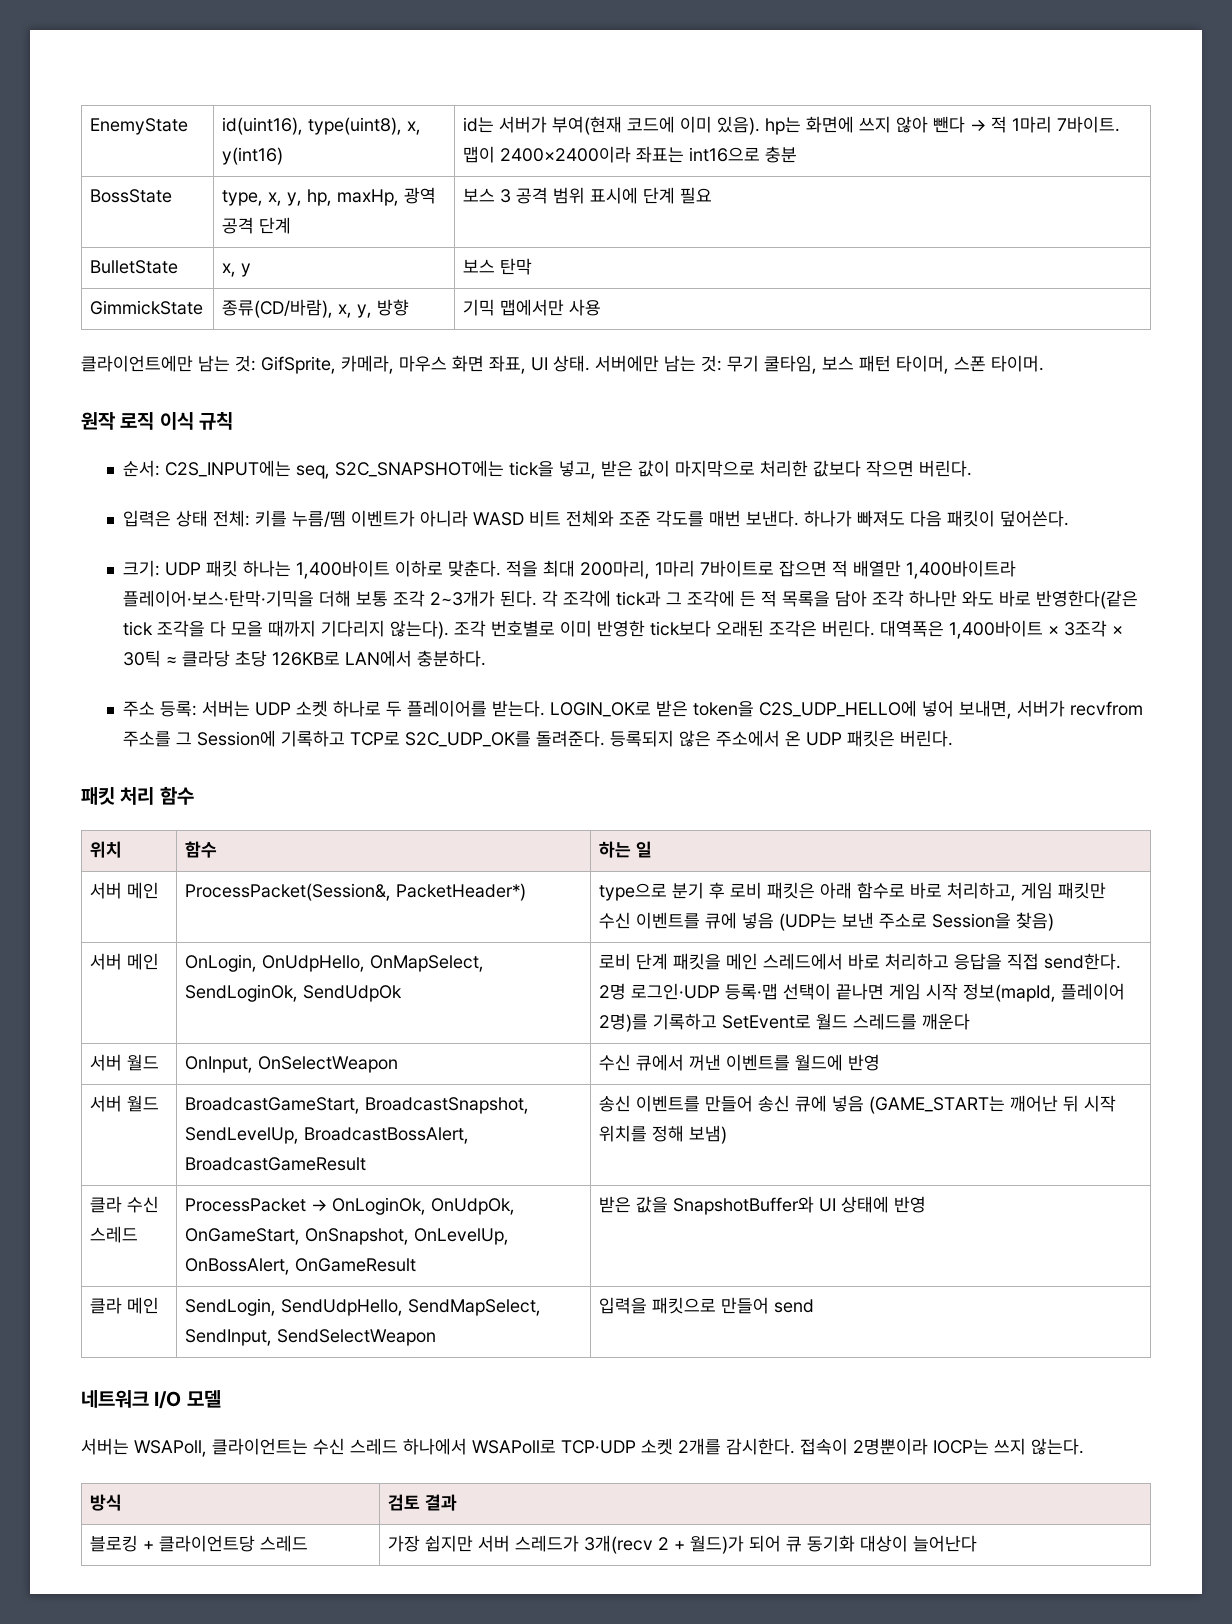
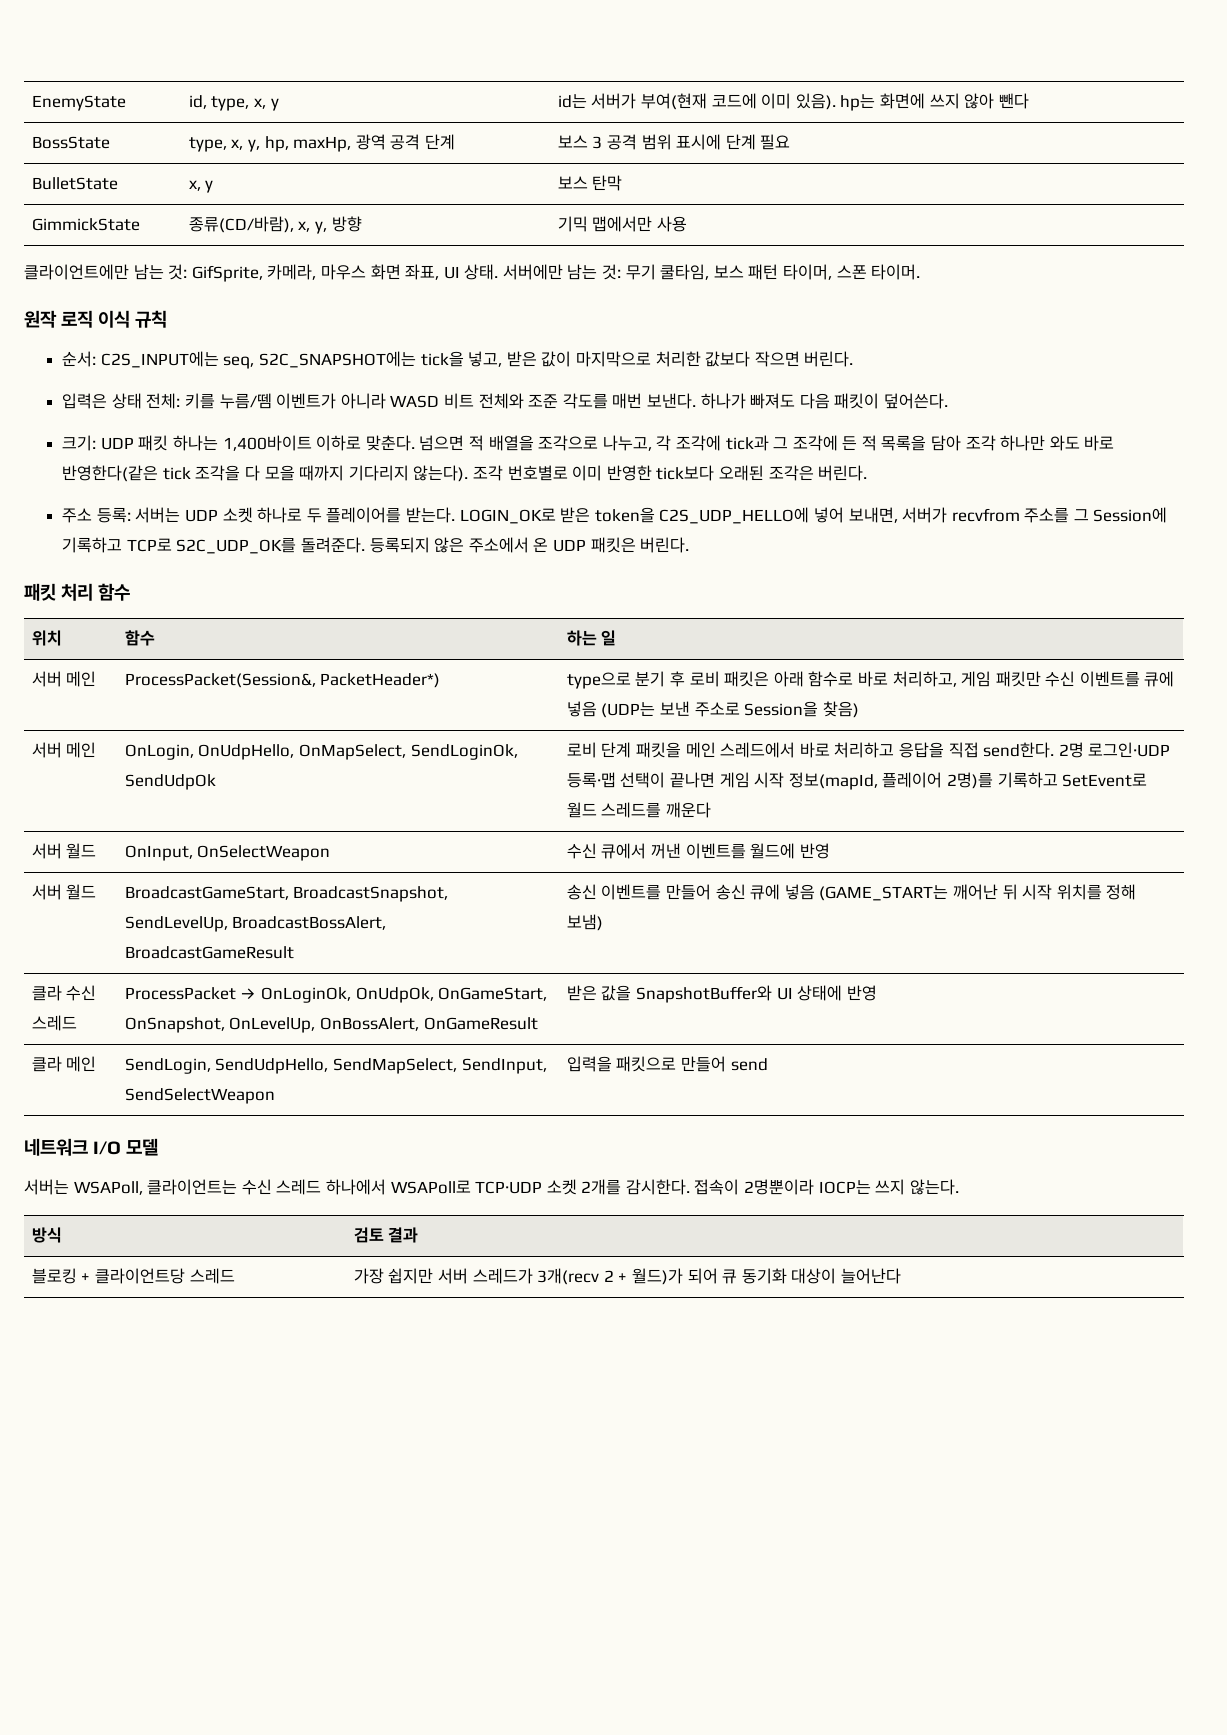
[222,117,422,135] [222,147,284,165] id(uint16), type(uint8), x, y(int16) -> [188,95,279,111] id, type, x, y
[970,116,1121,133] [463,146,798,163] → 적 1마리 7바이트. 맵이 2400×2400이라 좌표는 int16으로 충분 -> (1029, 101) none
[506,560,1017,579] [123,590,538,607] 적을 최대 200마리, 1마리 7바이트로 잡으면 적 배열만 1,400바이트라 플레이어·보스·탄막·기믹을 더해 보통 조각 2~3개가 된다. -> [419,435,652,451] 넘으면 적 배열을 조각으로 나누고,
[880,620,1124,639] [123,650,487,667] 대역폭은 1,400바이트 × 3조각 × 30틱 ≈ 클라당 초당 126KB로 LAN에서 충분하다. -> (868, 473) none

